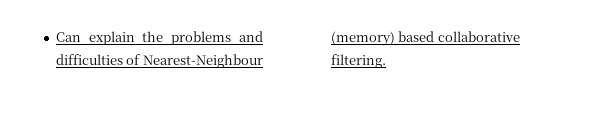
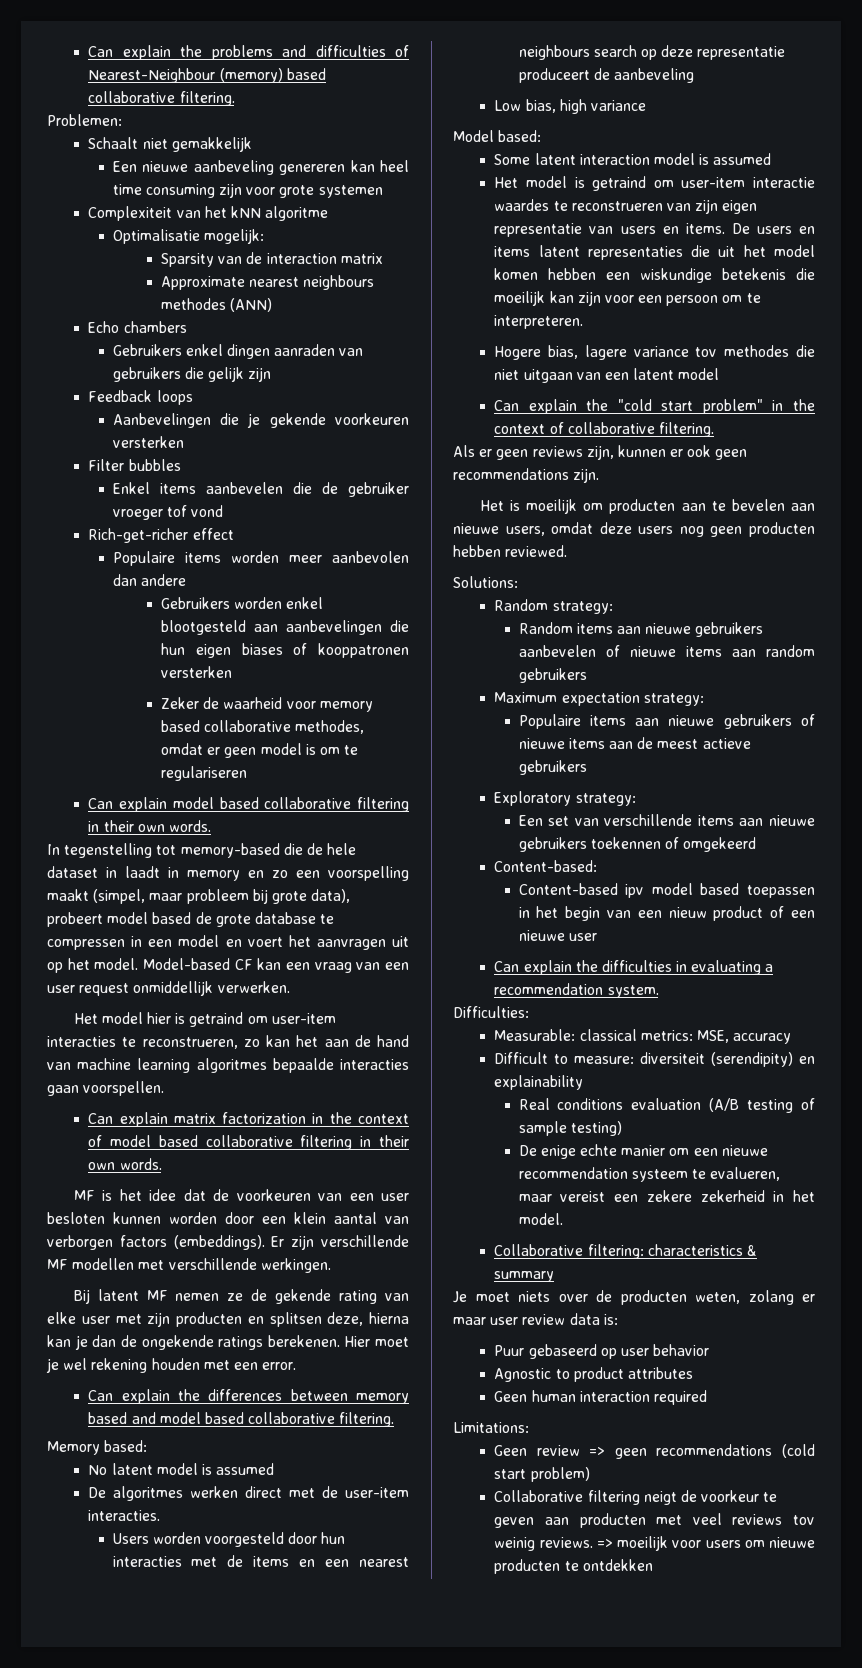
(386, 61) none -> [47,114,122,126] [88,137,252,152] [112,160,409,175] [112,183,383,198] [88,206,329,221] [112,229,264,244] [161,252,383,267] [161,275,375,290] [161,298,273,312] [88,321,187,333] [112,344,364,359] [112,367,272,382] [88,390,193,405] [112,413,409,428] [112,436,184,448] [88,459,181,471] [112,482,410,497] [112,505,223,520] [88,528,234,543] [112,551,409,566] [112,574,186,586] [161,597,324,609] [161,620,410,635] [161,643,409,658] [161,666,233,678] [161,697,373,712] [161,720,365,734] [161,743,359,758] [161,766,248,781] [88,797,409,812] [88,820,211,832] [47,843,357,858] [47,866,409,881] [47,889,351,904] [47,912,335,927] [47,935,409,950] [47,958,410,973] [47,981,290,996] [73,1012,336,1027] [47,1035,409,1049] [47,1058,409,1073] [47,1081,165,1096] [88,1112,409,1127] [88,1135,409,1150] [88,1158,162,1170] [73,1189,409,1201] [47,1212,409,1224] [47,1235,410,1250] [47,1258,331,1273] [73,1289,409,1304] [47,1312,409,1327] [47,1335,409,1350] [46,1358,297,1373] [88,1389,409,1404] [88,1412,395,1427] [47,1440,148,1455] [88,1463,275,1475] [88,1486,410,1501] [88,1510,161,1521] [112,1532,346,1547] [112,1555,410,1567] [518,45,786,60] [518,68,694,83] [494,99,646,114] [453,130,542,142] [494,153,772,165] [494,176,815,191] [494,199,758,214] [494,223,815,237] [494,245,815,260] [494,268,815,283] [494,291,761,306] [494,315,584,329] [494,345,815,360] [494,368,720,383] [494,399,815,414] [494,422,714,437] [453,445,748,460] [453,468,600,483] [479,499,815,514] [453,522,815,537] [453,545,568,557] [453,576,518,588] [494,599,613,614] [518,622,764,637] [518,645,815,657] [518,668,587,683] [494,692,704,706] [518,714,815,729] [518,737,751,749] [518,760,587,775] [494,791,636,806] [518,814,815,826] [518,837,757,852] [494,860,598,872] [518,883,815,898] [518,906,815,921] [518,930,597,941] [494,960,774,975] [494,983,659,998] [453,1006,529,1018] [494,1029,792,1044] [494,1052,815,1067] [494,1075,584,1090] [518,1098,815,1113] [518,1121,622,1136] [518,1144,768,1159] [518,1167,781,1182] [518,1190,815,1202] [518,1213,563,1225] [494,1244,757,1259] [494,1271,555,1282] [453,1290,815,1305] [453,1313,618,1325] [494,1344,710,1359] [494,1367,693,1382] [494,1390,707,1405] [453,1422,529,1433] [494,1444,815,1459] [494,1467,590,1482] [494,1490,778,1505] [494,1513,815,1528] [494,1536,815,1551] [494,1559,653,1574] // Problemen: // Schaalt niet gemakkelijk // Een nieuwe aanbeveling genereren kan heel time consuming zijn voor grote systemen // Complexiteit van het kNN algoritme // Optimalisatie mogelijk: // Sparsity van de interaction matrix // Approximate nearest neighbours methodes (ANN) // Echo chambers // Gebruikers enkel dingen aanraden van gebruikers die gelijk zijn // Feedback loops // Aanbevelingen die je gekende voorkeuren versterken // Filter bubbles // Enkel items aanbevelen die de gebruiker vroeger tof vond // Rich-get-richer effect // Populaire items worden meer aanbevolen dan andere // Gebruikers worden enkel blootgesteld aan aanbevelingen die hun eigen biases of kooppatronen versterken // Zeker de waarheid voor memory based collaborative methodes, omdat er geen model is om te regulariseren // Can explain model based collaborative filtering in their own words. // In tegenstelling tot memory-based die de hele dataset in laadt in memory en zo een voorspelling maakt (simpel, maar probleem bij grote data), probeert model based de grote database te compressen in een model en voert het aanvragen uit op het model. Model-based CF kan een vraag van een user request onmiddellijk verwerken. // Het model hier is getraind om user-item interacties te reconstrueren, zo kan het aan de hand van machine learning algoritmes bepaalde interacties gaan voorspellen. // Can explain matrix factorization in the context of model based collaborative filtering in their own words. // MF is het idee dat de voorkeuren van een user besloten kunnen worden door een klein aantal van verborgen factors (embeddings). Er zijn verschillende MF modellen met verschillende werkingen. // Bij latent MF nemen ze de gekende rating van elke user met zijn producten en splitsen deze, hierna kan je dan de ongekende ratings berekenen. Hier moet je wel rekening houden met een error. // Can explain the differences between memory based and model based collaborative filtering. // Memory based: // No latent model is assumed // De algoritmes werken direct met de user-item interacties. // Users worden voorgesteld door hun interacties met de items en een nearest neighbours search op deze representatie produceert de aanbeveling // Low bias, high variance // Model based: // Some latent interaction model is assumed // Het model is getraind om user-item interactie waardes te reconstrueren van zijn eigen representatie van users en items. De users en items latent representaties die uit het model komen hebben een wiskundige betekenis die moeilijk kan zijn voor een persoon om te interpreteren. // Hogere bias, lagere variance tov methodes die niet uitgaan van een latent model // Can explain the "cold start problem" in the context of collaborative filtering. // Als er geen reviews zijn, kunnen er ook geen recommendations zijn. // Het is moeilijk om producten aan te bevelen aan nieuwe users, omdat deze users nog geen producten hebben reviewed. // Solutions: // Random strategy: // Random items aan nieuwe gebruikers aanbevelen of nieuwe items aan random gebruikers // Maximum expectation strategy: // Populaire items aan nieuwe gebruikers of nieuwe items aan de meest actieve gebruikers // Exploratory strategy: // Een set van verschillende items aan nieuwe gebruikers toekennen of omgekeerd // Content-based: // Content-based ipv model based toepassen in het begin van een nieuw product of een nieuwe user // Can explain the difficulties in evaluating a recommendation system. // Difficulties: // Measurable: classical metrics: MSE, accuracy // Difficult to measure: diversiteit (serendipity) en explainability // Real conditions evaluation (A/B testing of sample testing) // De enige echte manier om een nieuwe recommendation systeem te evalueren, maar vereist een zekere zekerheid in het model. // Collaborative filtering: characteristics & summary // Je moet niets over de producten weten, zolang er maar user review data is: // Puur gebaseerd op user behavior // Agnostic to product attributes // Geen human interaction required // Limitations: // Geen review => geen recommendations (cold start problem) // Collaborative filtering neigt de voorkeur te geven aan producten met veel reviews tov weinig reviews. => moeilijk voor users om nieuwe producten te ontdekken

